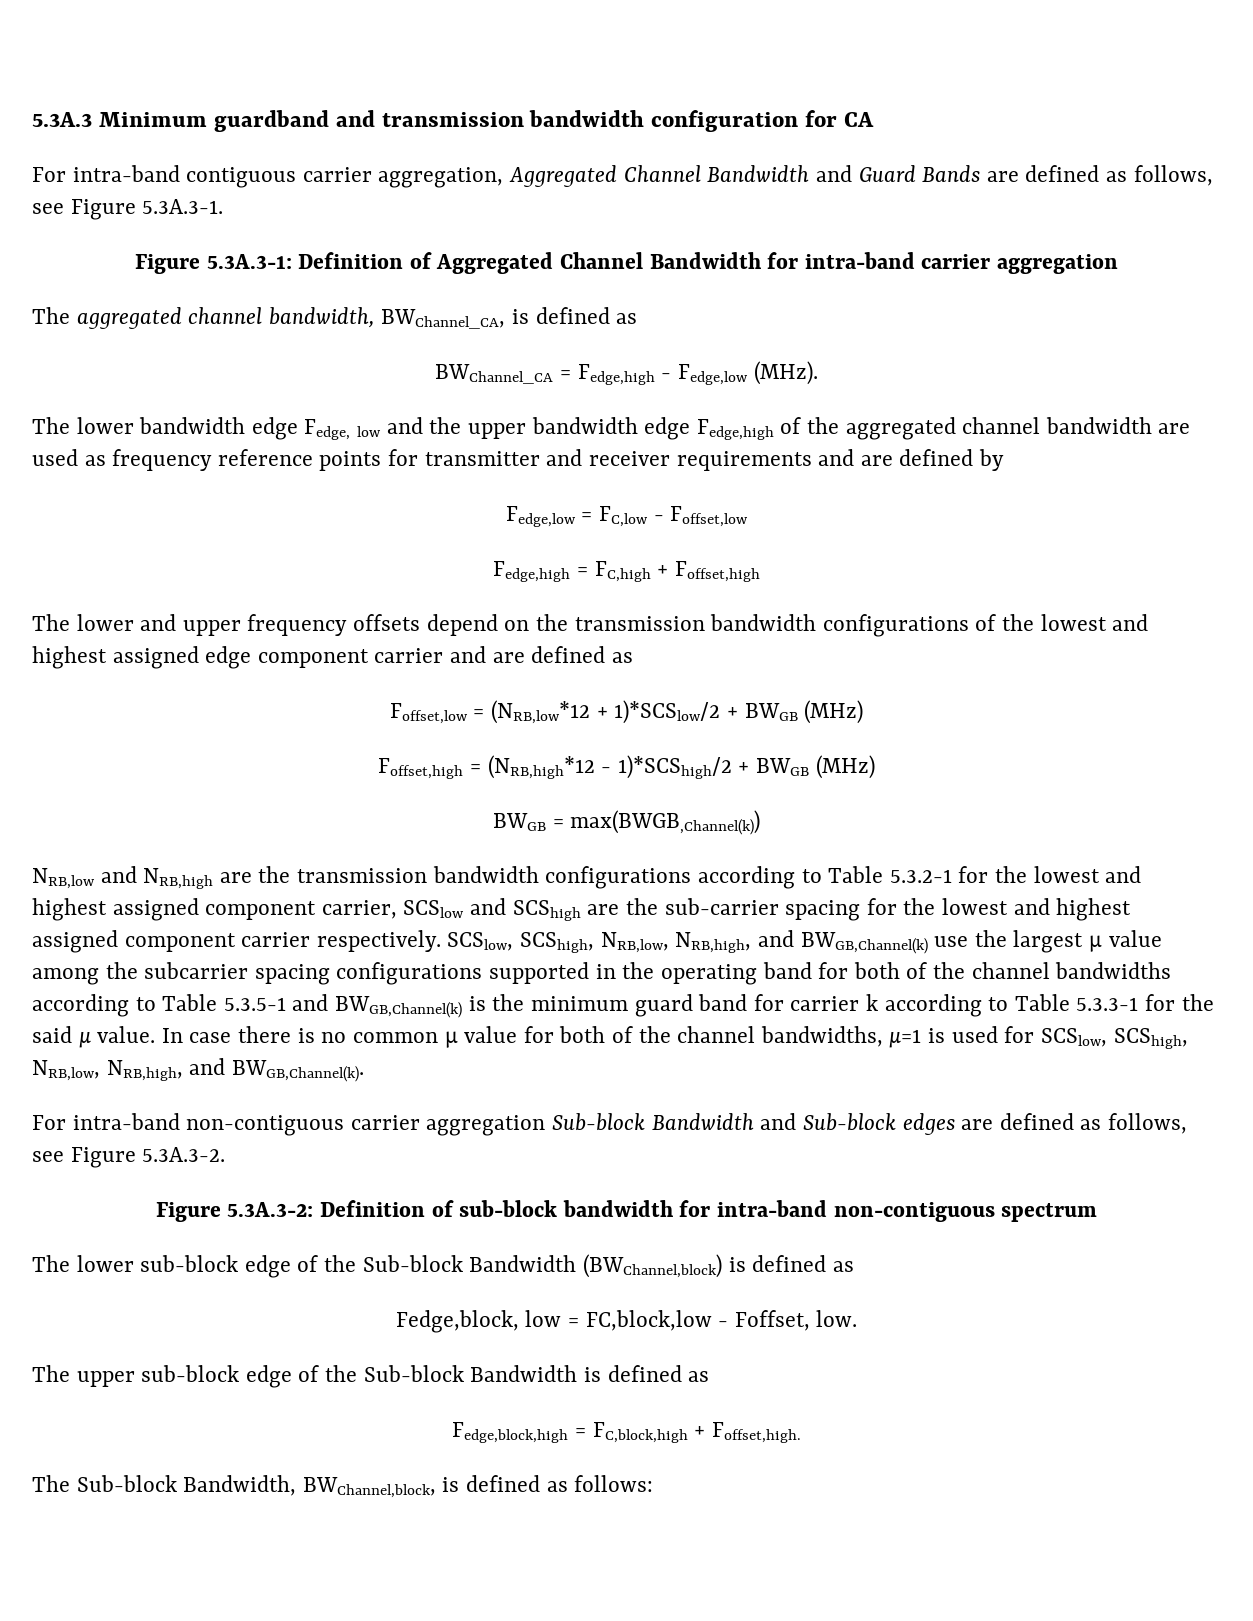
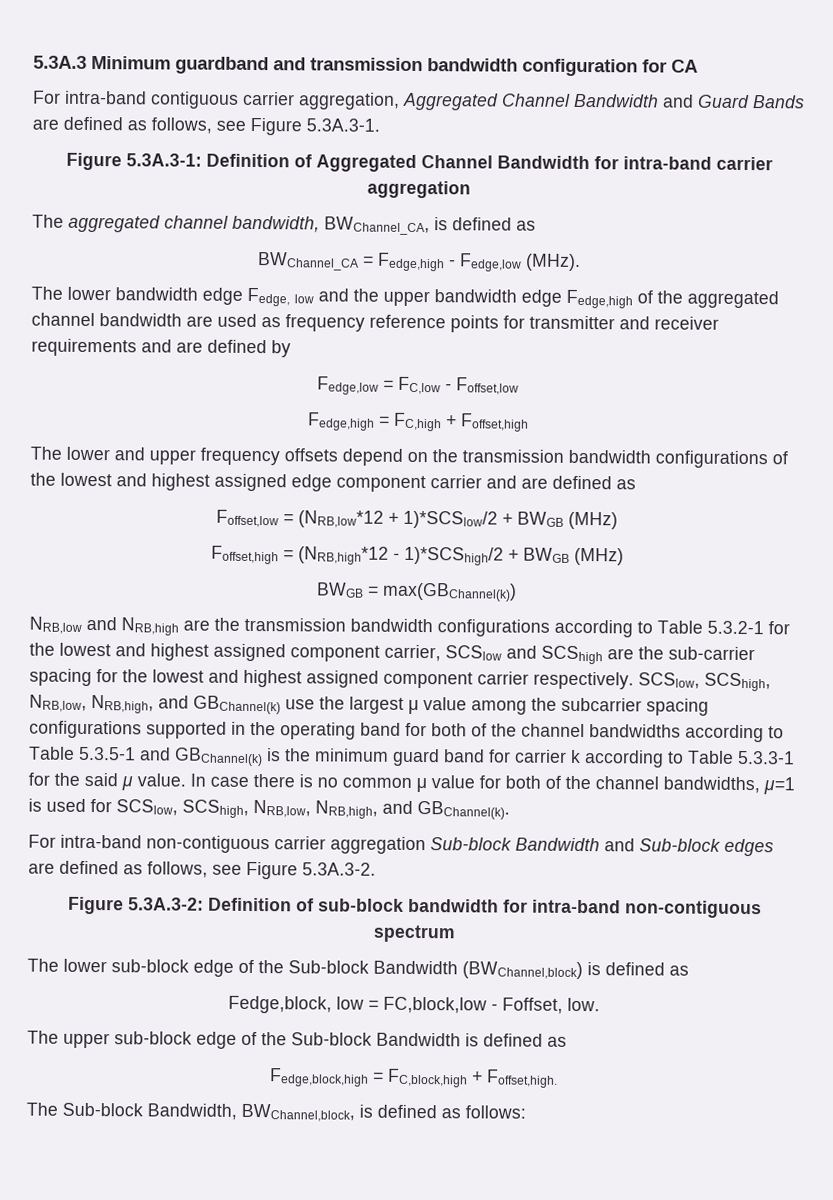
[570,810,761,835] max(BWGB,Channel(k)) -> [382,582,517,602] max(GBChannel(k))
[800,932,928,954] BWGB,Channel(k) -> [193,695,281,715] GBChannel(k)
[335,996,463,1018] BWGB,Channel(k) -> [174,747,263,767] GBChannel(k)
[231,1060,364,1082] BWGB,Channel(k). -> [417,801,510,820] GBChannel(k).

